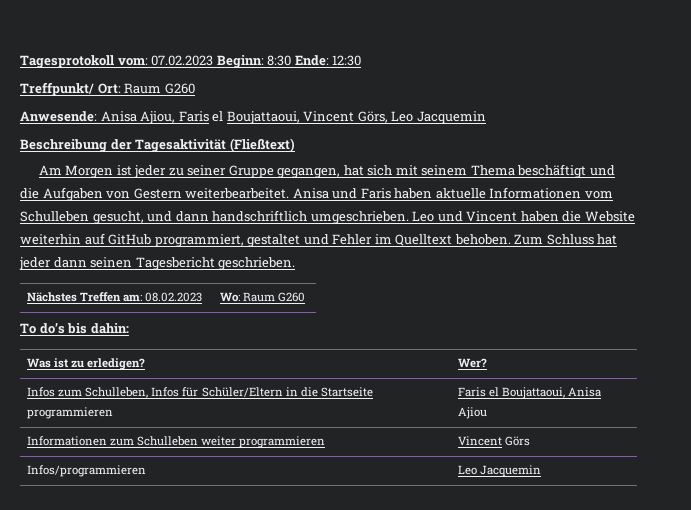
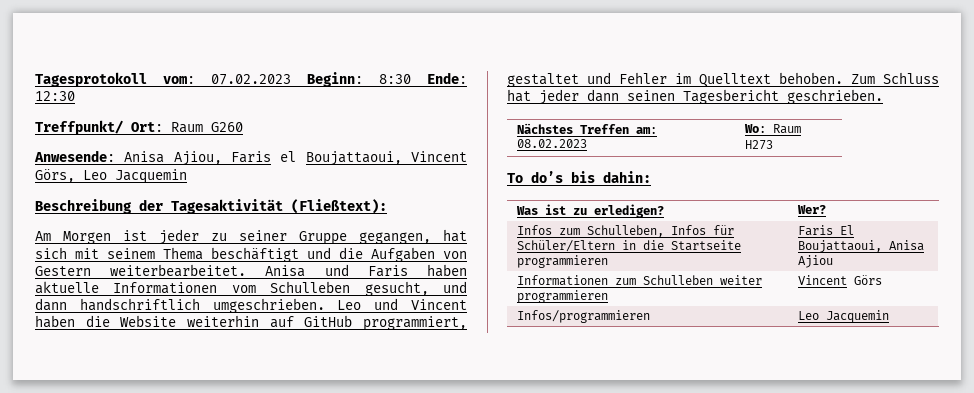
[229,138,295,152] (Fließtext) -> [291,199,387,214] (Fließtext):
[278,292,306,302] G260 -> [744,140,773,150] H273
[489,387,500,397] el -> [839,225,854,235] El

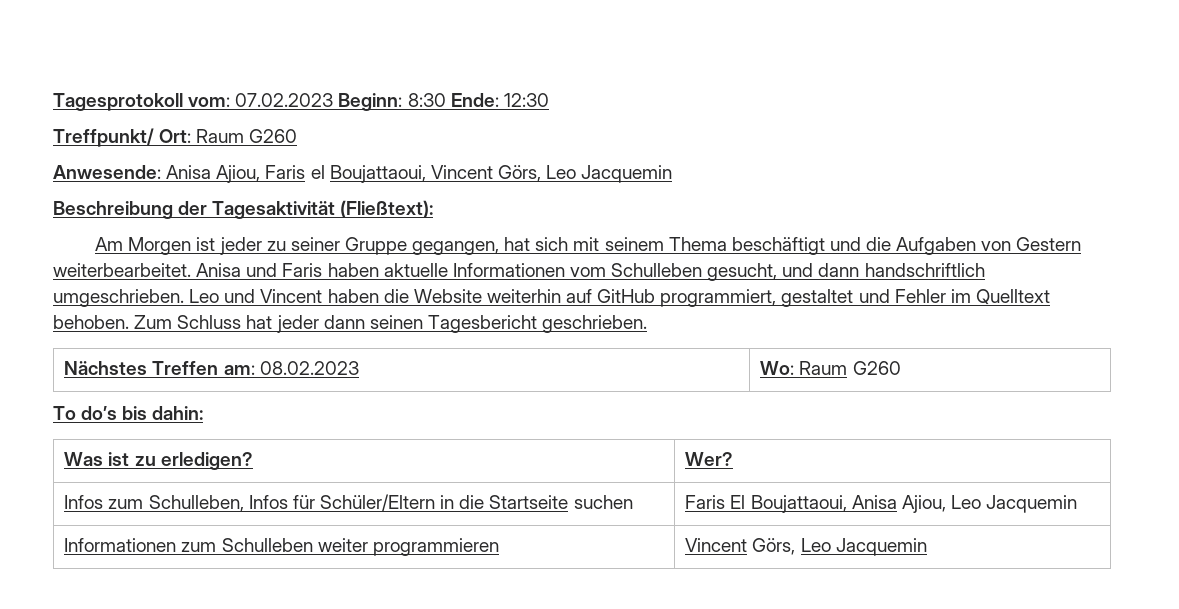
[744,140,773,150] H273 -> [852,361,901,375] G260
[516,255,608,268] programmieren -> [573,495,633,509] suchen
[797,255,833,268] Ajiou -> [901,495,1078,513] Ajiou, Leo Jacquemin
[853,275,882,285] [516,310,650,323] Görs // Infos/programmieren | -> [752,538,796,555] Görs,

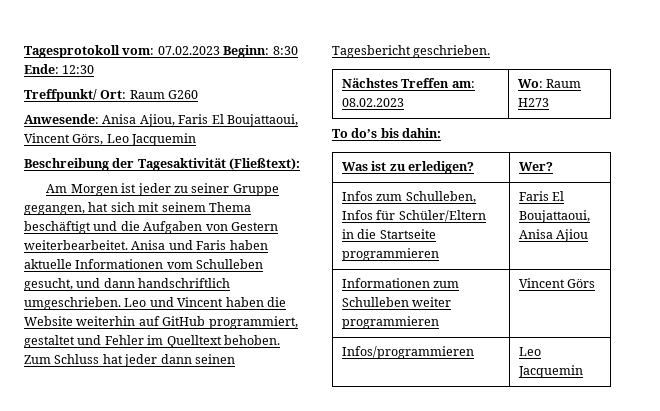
[310,165,325,179] el -> [211,114,224,124] El
[852,361,901,375] G260 -> [517,98,549,107] H273
[573,495,633,509] suchen -> [341,248,439,261] programmieren
[901,495,1078,513] Ajiou, Leo Jacquemin -> [556,229,589,242] Ajiou
[752,538,796,555] Görs, -> [567,279,596,288] [341,346,474,359] Görs // Infos/programmieren |

